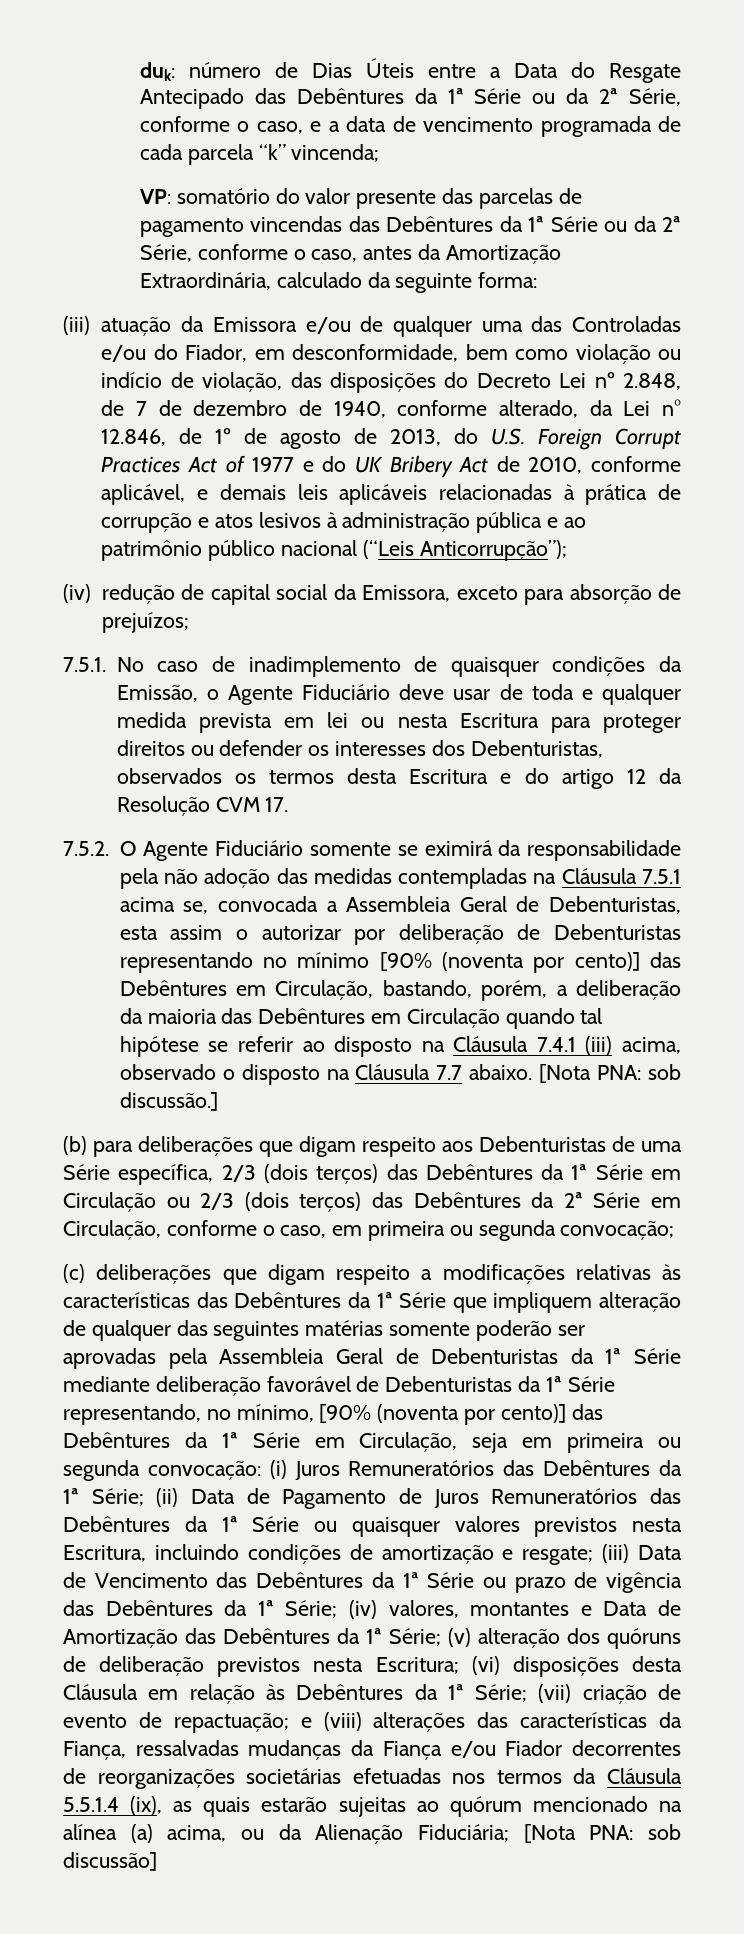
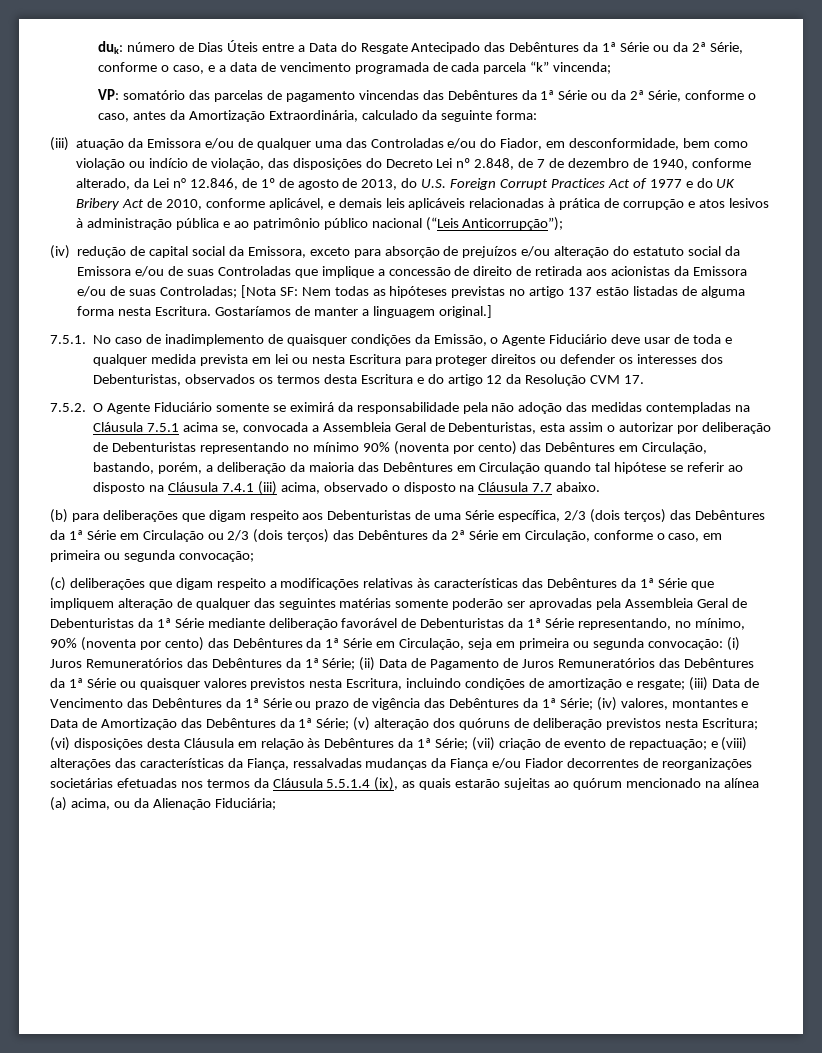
[275,188,437,209] do valor presente -> (186, 95) none
[101,612,189,633] prejuízos; -> [462,246,740,258] [77,266,747,278] [77,285,745,298] [77,305,492,318] prejuízos e/ou alteração do estatuto social da Emissora e/ou de suas Controladas que implique a concessão de direito de retirada aos acionistas da Emissora e/ou de suas Controladas; [Nota SF: Nem todas as hipóteses previstas no artigo 137 estão listadas de alguma forma nesta Escritura. Gostaríamos de manter a linguagem original.]
[379,952,640,973] [90% (noventa por cento)] -> [362,441,517,455] 90% (noventa por cento)
[539,1064,682,1083] [119,1092,218,1111] [Nota PNA: sob discussão.] -> (601, 487) none
[319,1404,566,1425] [90% (noventa por cento)] -> [50,637,204,651] 90% (noventa por cento)
[523,1824,681,1843] [63,1852,157,1871] [Nota PNA: sob discussão] -> (276, 804) none

